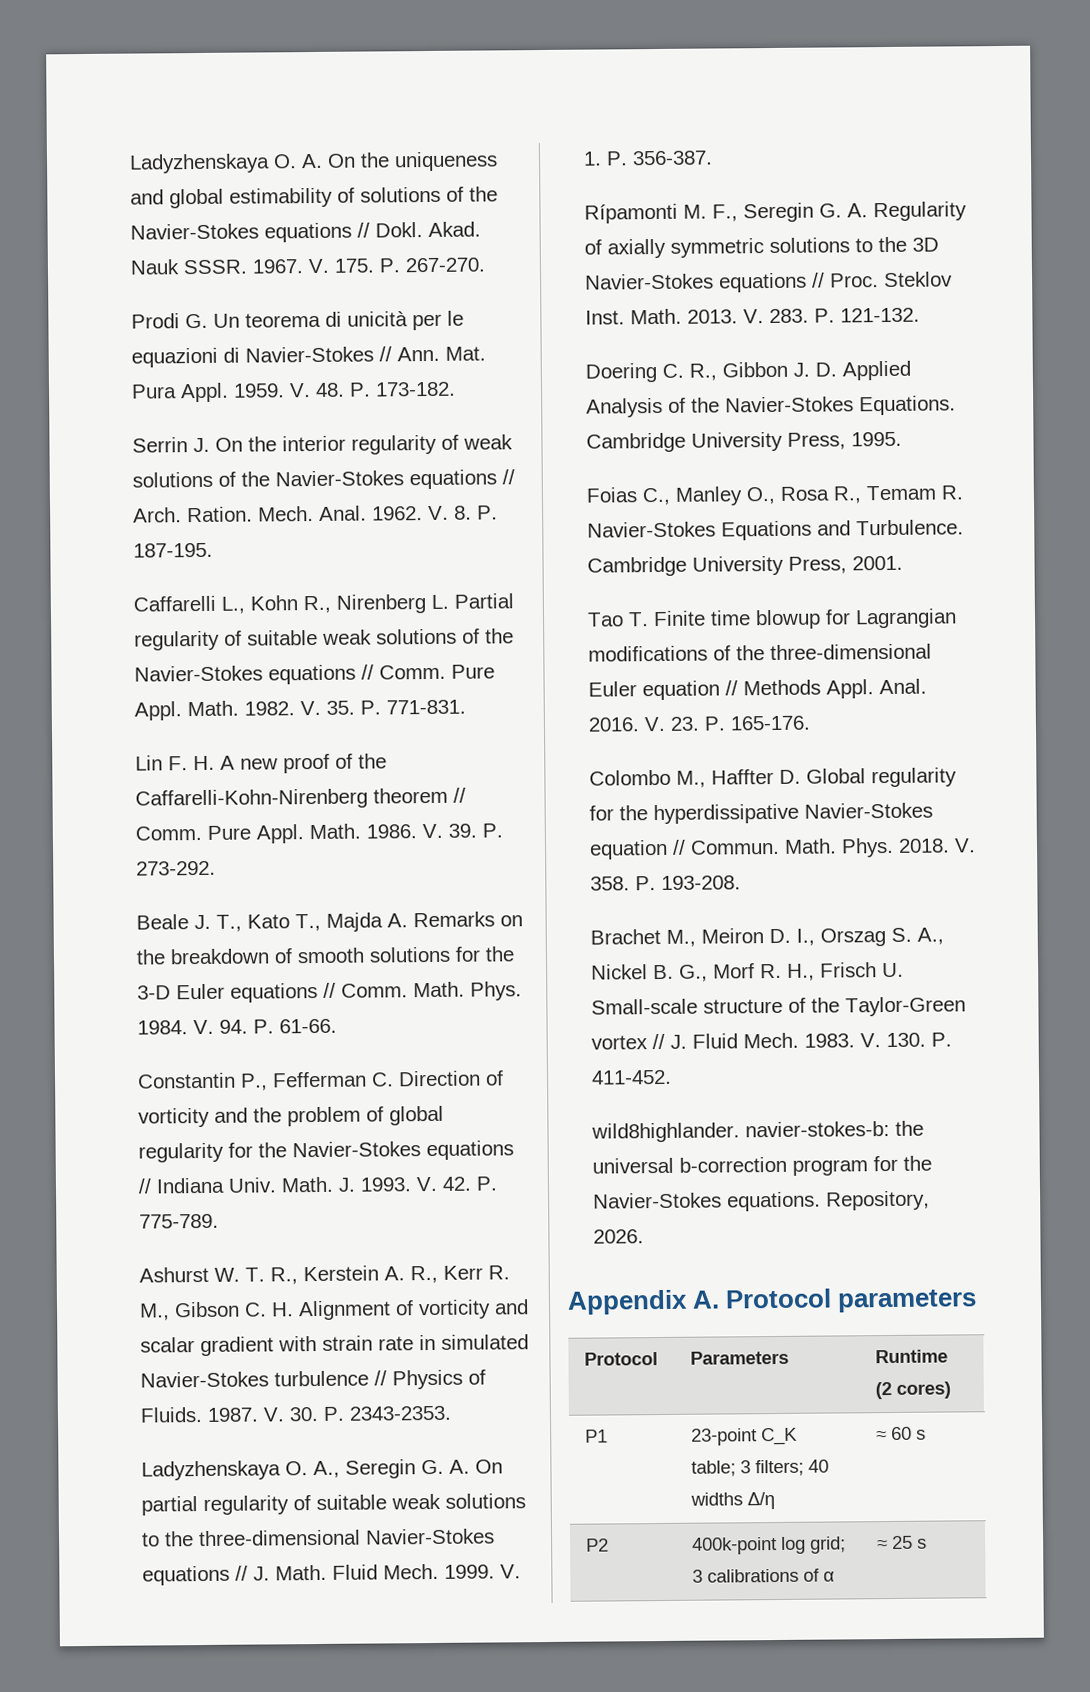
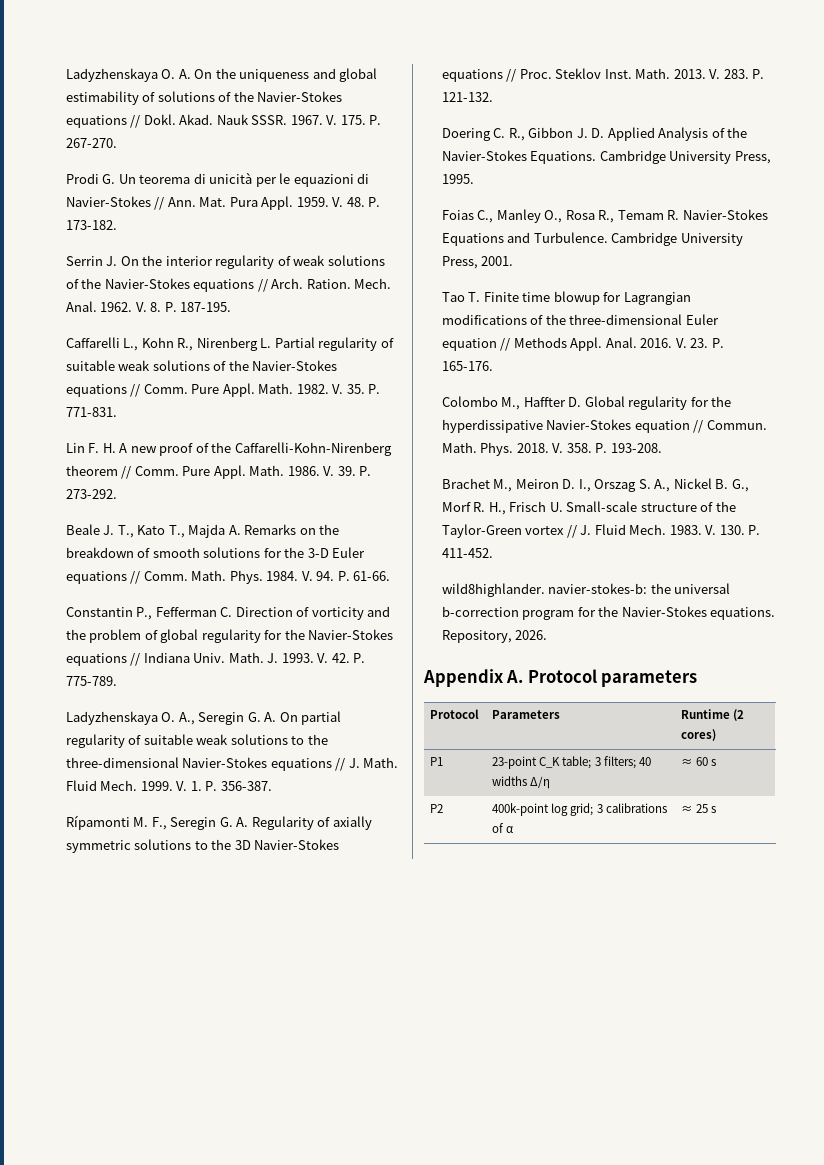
[139,1265,511,1285] [139,1299,530,1321] [140,1334,530,1357] [140,1369,487,1390] [140,1405,453,1423] // Ashurst W. T. R., Kerstein A. R., Kerr R. M., Gibson C. H. Alignment of vorticity and scalar gradient with strain rate in simulated Navier-Stokes turbulence // Physics of Fluids. 1987. V. 30. P. 2343-2353. -> (117, 681) none

